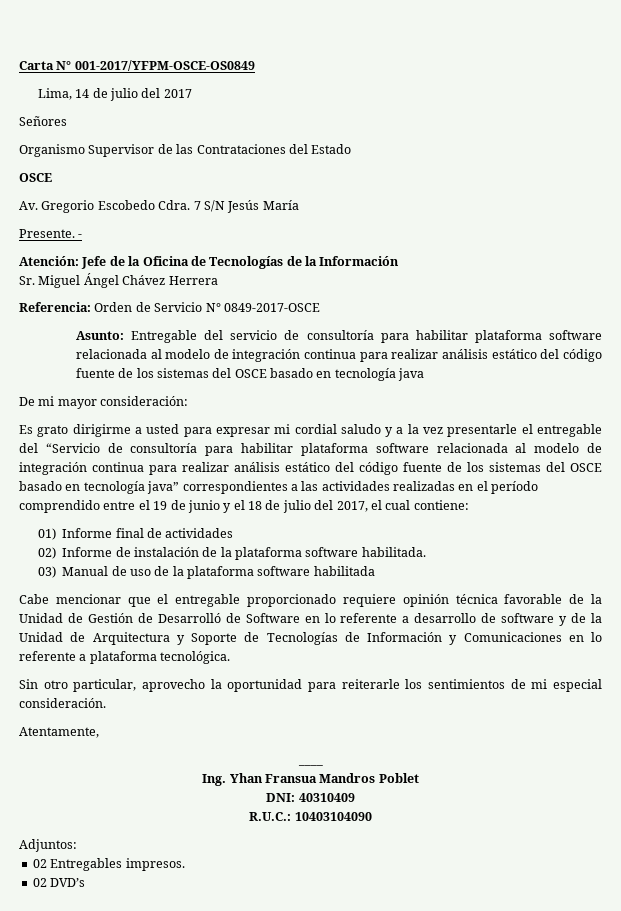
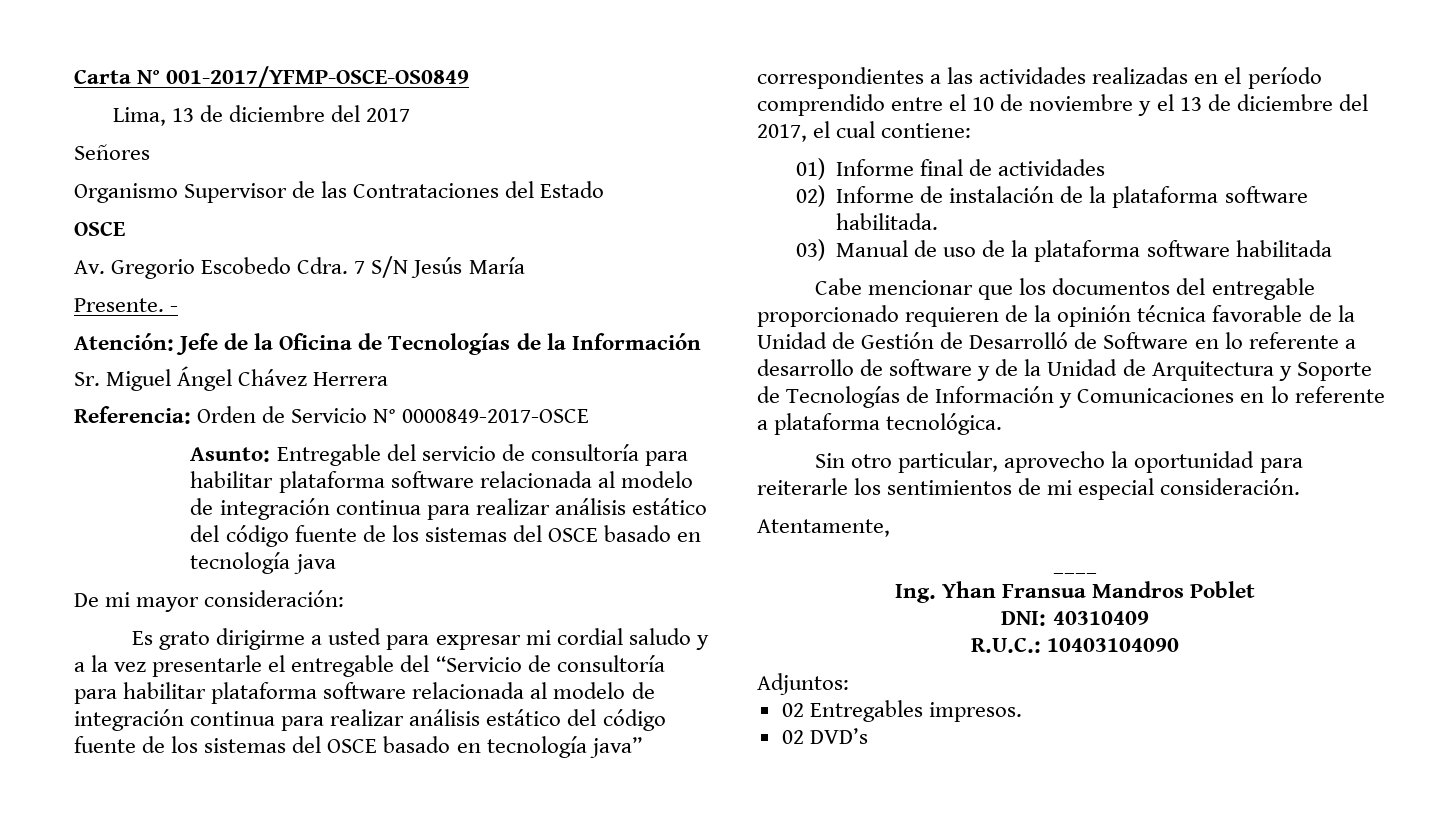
[74,60,255,71] 001-2017/YFPM-OSCE-OS0849 -> [166,66,470,88] 001-2017/YFMP-OSCE-OS0849
[75,88,139,101] 14 de julio -> [171,105,326,122] 13 de diciembre
[223,303,320,312] 0849-2017-OSCE -> [402,409,590,423] 0000849-2017-OSCE
[153,500,311,513] 19 de junio y el 18 de julio -> [972,94,1333,116] 10 de noviembre y el 13 de diciembre
[157,594,396,607] el entregable proporcionado requiere -> [1019,278,1315,300] [757,305,1052,327] los documentos del entregable proporcionado requieren de la

